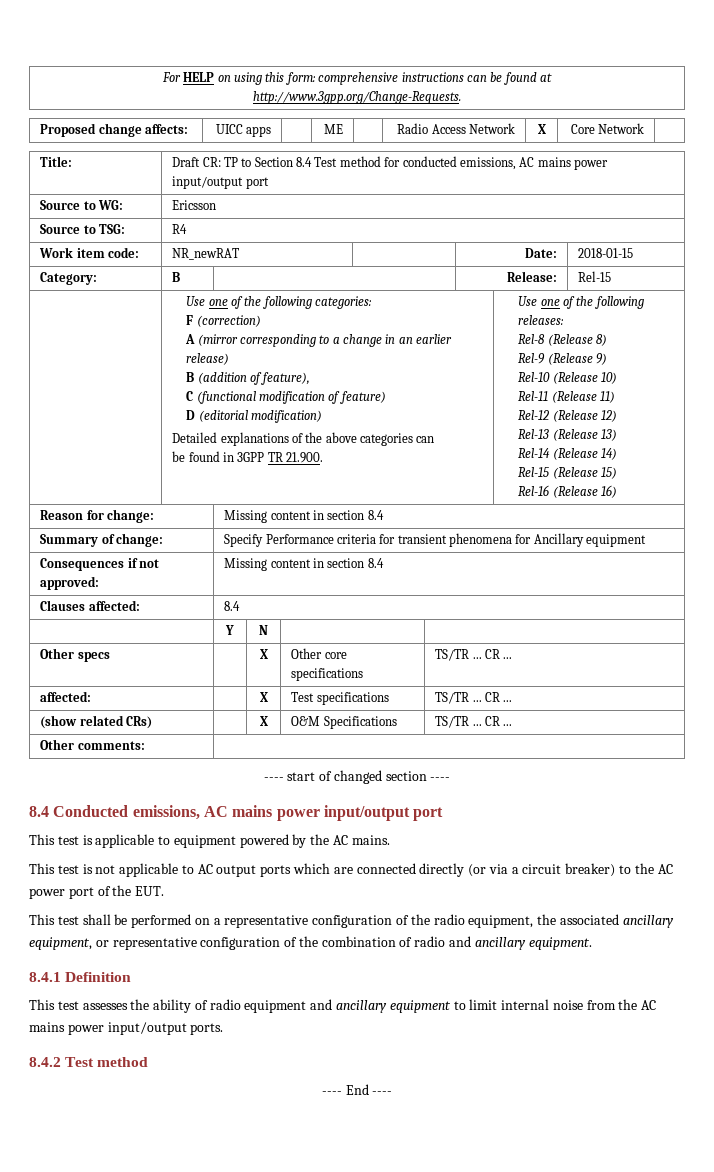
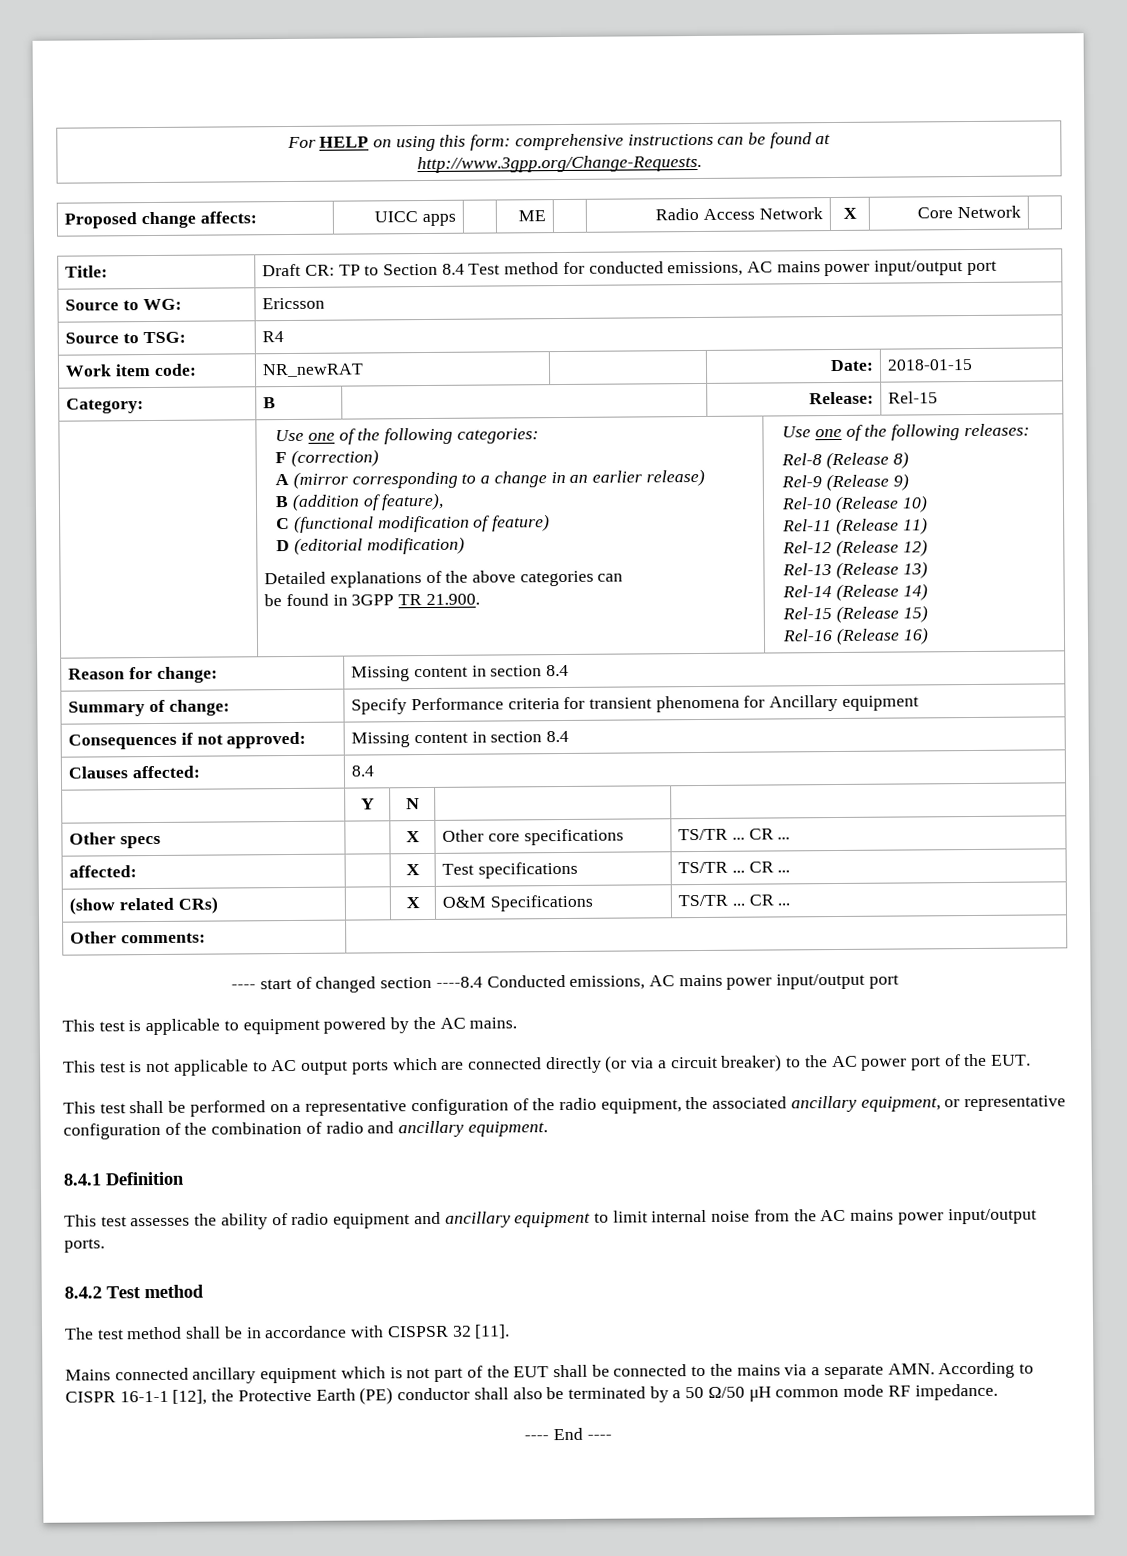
[430,777,451,781] [29,806,49,817] ---- // 8.4 -> [435,976,483,988] ----8.4
(149, 1062) none -> [65,1324,511,1340] [65,1361,1034,1384] [65,1383,998,1405] // The test method shall be in accordance with CISPSR 32 [11]. // Mains connected ancillary equipment which is not part of the EUT shall be connected to the mains via a separate AMN. According to CISPR 16-1-1 [12], the Protective Earth (PE) conductor shall also be terminated by a 50 Ω/50 μH common mode RF impedance.

